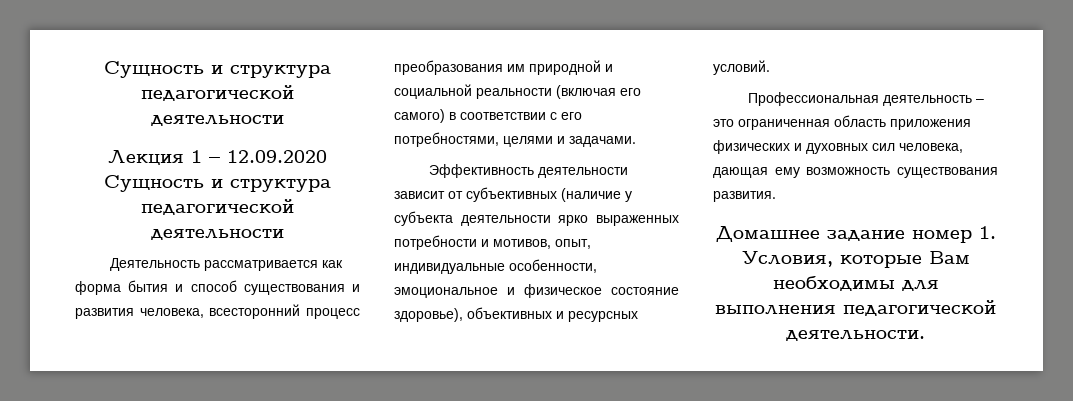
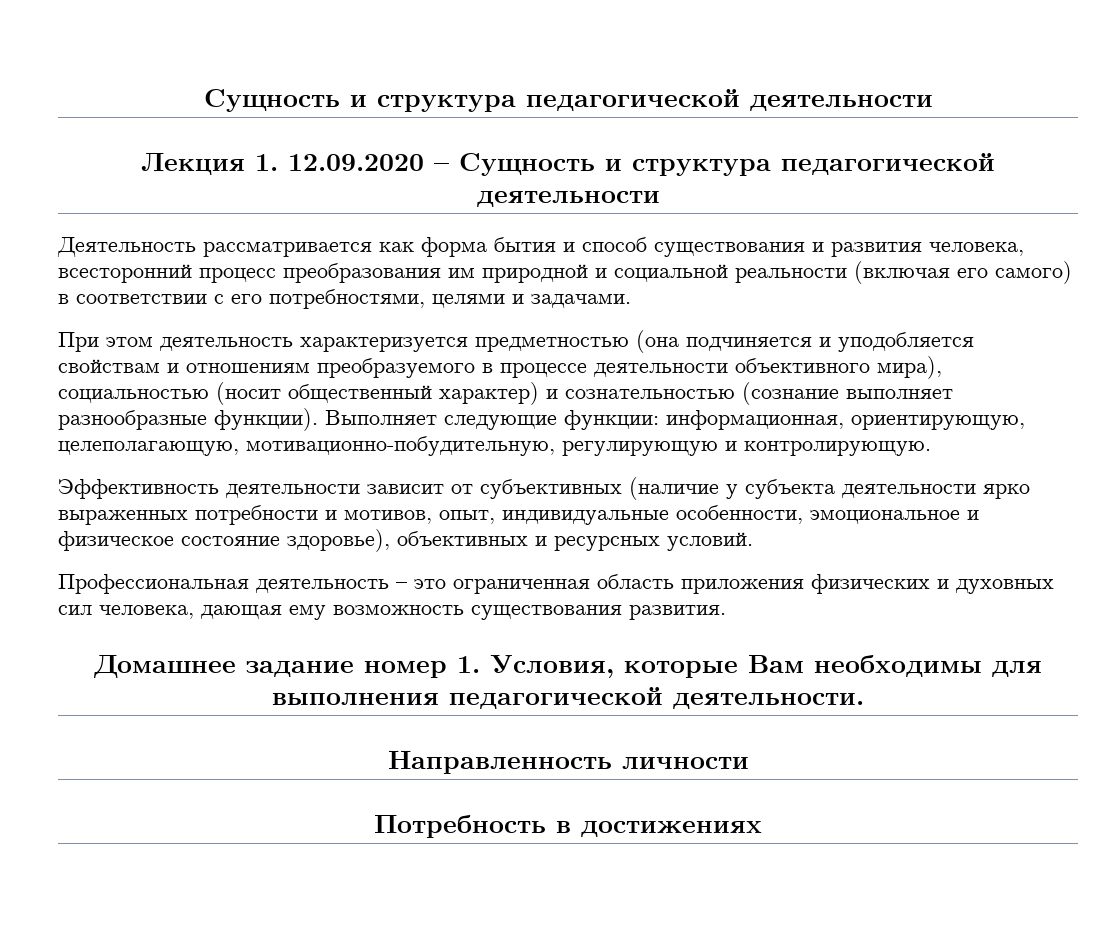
[191,150,327,163] 1 – 12.09.2020 -> [255,154,449,171] 1. 12.09.2020 –
(636, 141) none -> [58,330,974,353] [58,356,942,379] [58,382,953,405] [58,408,1025,431] [58,436,931,456] // При этом деятельность характеризуется предметностью (она подчиняется и уподобляется свойствам и отношениям преобразуемого в процессе деятельности объективного мира), социальностью (носит общественный характер) и сознательностью (сознание выполняет разнообразные функции). Выполняет следующие функции: информационная, ориентирующую, целеполагающую, мотивационно-побудительную, регулирующую и контролирующую.
(925, 335) none -> [387,750,749,774] [374,815,762,838] // Направленность личности // Потребность в достижениях

